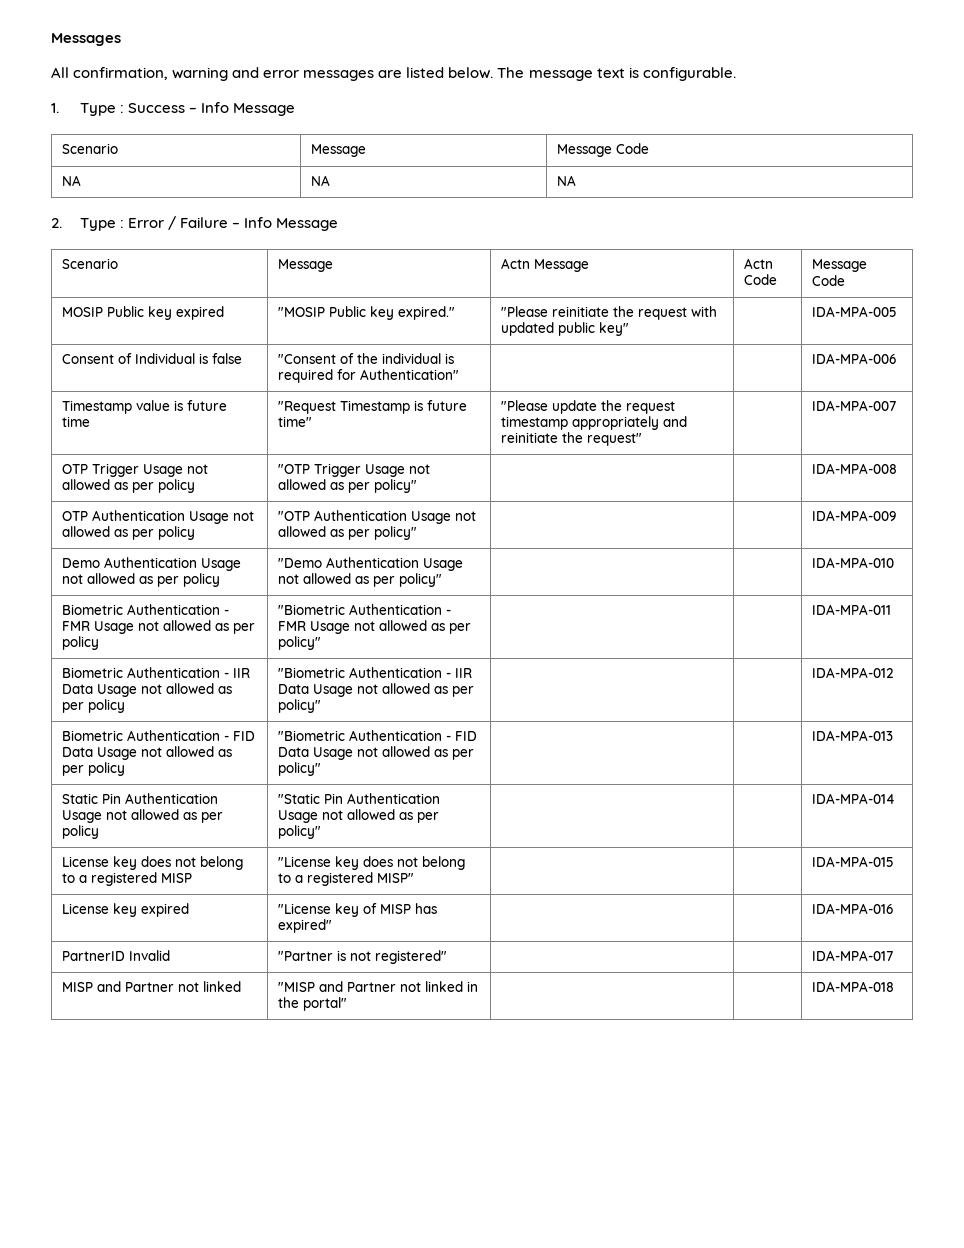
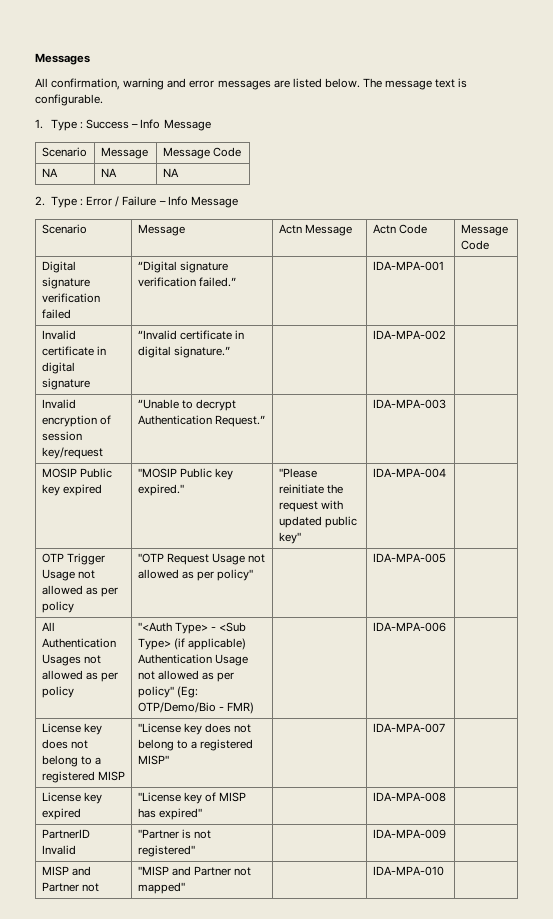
(846, 280) none -> [41,261,76,273] [41,277,90,289] [41,293,100,303] [41,309,71,319] [137,261,228,273] [137,277,236,287] [372,261,444,271] [41,330,76,340] [41,346,106,356] [41,362,75,374] [41,378,90,390] [137,330,245,340] [137,346,230,358] [372,330,446,340] [41,399,76,409] [41,415,111,427] [41,431,82,441] [41,447,103,459] [137,399,237,411] [137,415,265,427] [372,399,446,409] // Digital signature verification failed | “Digital signature verification failed.” | | IDA-MPA-001 | // Invalid certificate in digital signature | “Invalid certificate in digital signature.” | | IDA-MPA-002 | // Invalid encryption of session key/request | “Unable to decrypt Authentication Request.” | | IDA-MPA-003 |
[812,306,898,317] [62,353,243,364] [278,353,455,364] [278,369,460,383] [812,353,897,364] [62,400,228,414] [62,416,91,427] [278,400,468,414] [278,416,313,427] [501,400,676,414] [501,416,688,430] [501,432,643,446] [812,400,897,411] | IDA-MPA-005 // Consent of Individual is false | "Consent of the individual is required for Authentication" | | | IDA-MPA-006 // Timestamp value is future time | "Request Timestamp is future time" | "Please update the request timestamp appropriately and reinitiate the request" | | IDA-MPA-007 -> [372,468,446,478] IDA-MPA-004 |
[314,463,431,477] [278,479,418,493] [812,463,898,474] [62,510,255,524] [62,526,196,540] [278,510,477,524] [278,526,418,540] [812,510,897,521] [62,557,242,571] [62,573,221,587] [278,557,464,571] [278,573,443,587] [812,557,895,568] [62,604,230,615] [62,620,256,634] [62,636,100,650] [278,604,452,615] [278,620,472,634] [278,636,322,650] [812,604,892,615] [62,667,251,678] [62,683,233,697] [62,699,126,713] [278,667,473,678] [278,683,475,697] [278,699,322,713] [812,667,894,678] [62,730,256,741] [62,746,233,760] [62,762,126,776] [278,730,478,741] [278,746,475,760] [278,762,322,776] [812,730,894,741] [62,793,219,804] [62,809,224,823] [62,825,100,839] [278,793,441,804] [278,809,440,823] [278,825,322,839] [812,793,896,804] Trigger Usage not allowed as per policy" | | | IDA-MPA-008 // OTP Authentication Usage not allowed as per policy | "OTP Authentication Usage not allowed as per policy" | | | IDA-MPA-009 // Demo Authentication Usage not allowed as per policy | "Demo Authentication Usage not allowed as per policy" | | | IDA-MPA-010 // Biometric Authentication - FMR Usage not allowed as per policy | "Biometric Authentication - FMR Usage not allowed as per policy" | | | IDA-MPA-011 // Biometric Authentication - IIR Data Usage not allowed as per policy | "Biometric Authentication - IIR Data Usage not allowed as per policy" | | | IDA-MPA-012 // Biometric Authentication - FID Data Usage not allowed as per policy | "Biometric Authentication - FID Data Usage not allowed as per policy" | | | IDA-MPA-013 // Static Pin Authentication Usage not allowed as per policy | "Static Pin Authentication Usage not allowed as per policy" | | | IDA-MPA-014 -> [166,553,266,565] [137,569,254,581] [372,553,446,563] [41,622,55,631] [41,638,116,648] [41,654,101,666] [41,670,119,682] [41,686,74,698] [137,622,247,634] [137,638,247,650] [137,654,248,666] [137,670,235,682] [137,686,198,698] [137,702,255,714] [372,622,446,632] Request Usage not allowed as per policy" | | IDA-MPA-005 | // All Authentication Usages not allowed as per policy | "<Auth Type> - <Sub Type> (if applicable) Authentication Usage not allowed as per policy" (Eg: OTP/Demo/Bio - FMR) | | IDA-MPA-006 |
[812,856,895,867] | IDA-MPA-015 -> [372,723,445,733] IDA-MPA-007 |
[812,903,894,914] | IDA-MPA-016 -> [372,792,446,802] IDA-MPA-008 |
[812,950,894,961] | IDA-MPA-017 -> [372,829,446,839] IDA-MPA-009 |
[203,981,242,992] linked -> (99, 887) none
[425,981,479,992] [278,997,348,1011] [812,981,895,992] linked in the portal" | | | IDA-MPA-018 -> [137,882,185,894] [372,866,444,876] mapped" | | IDA-MPA-010 |

